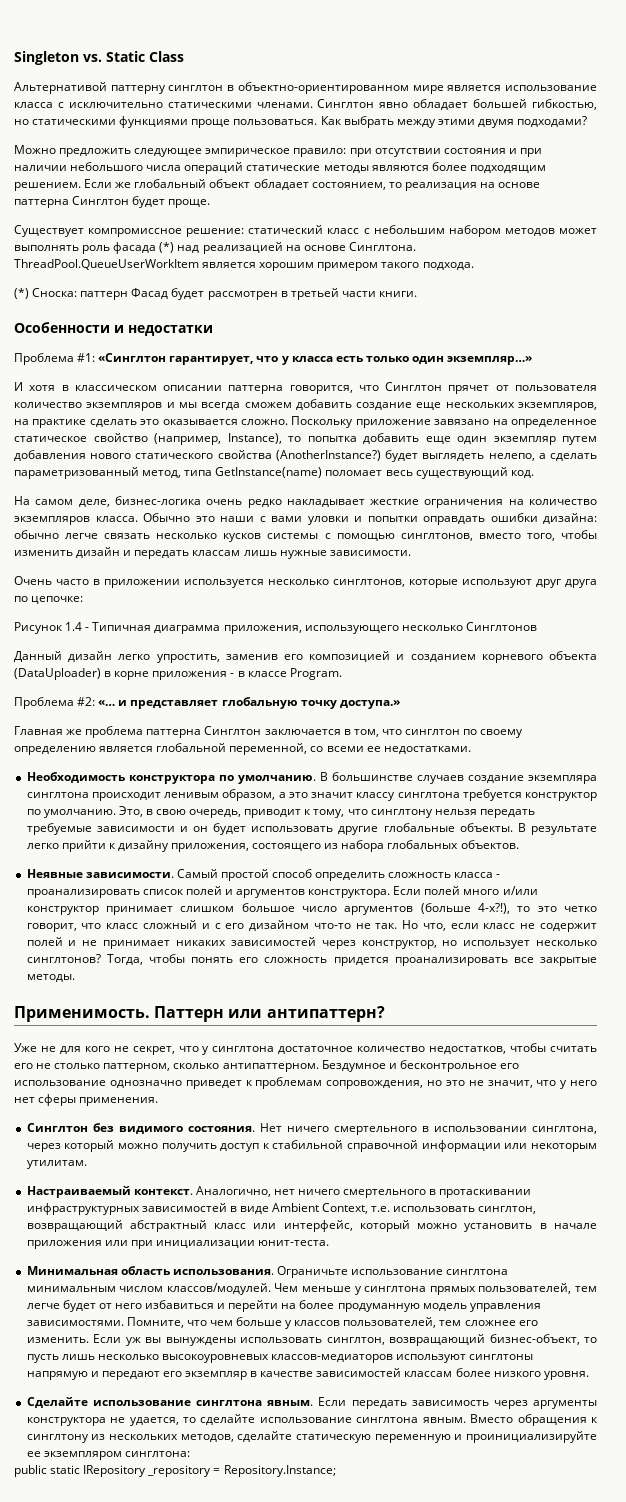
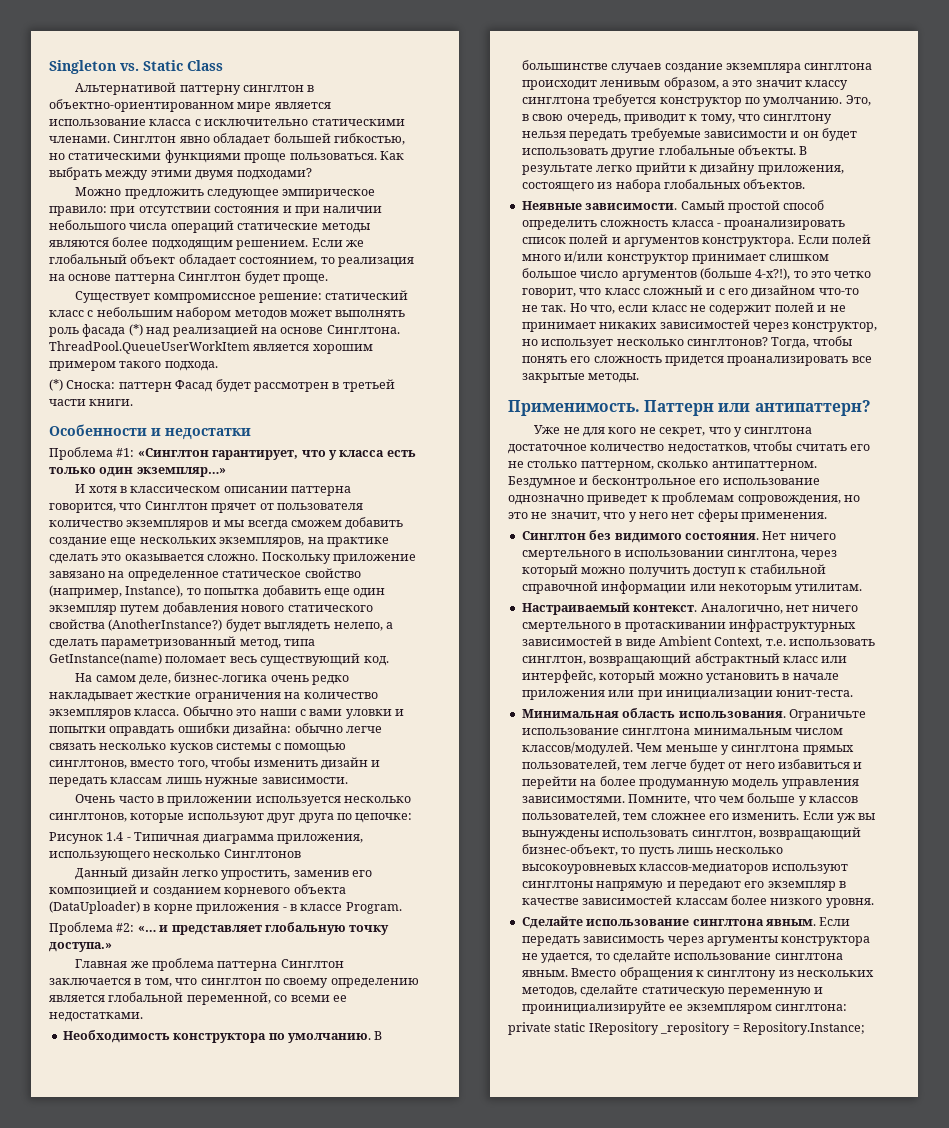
[14,1465,47,1477] public -> [508,1022,551,1035] private

